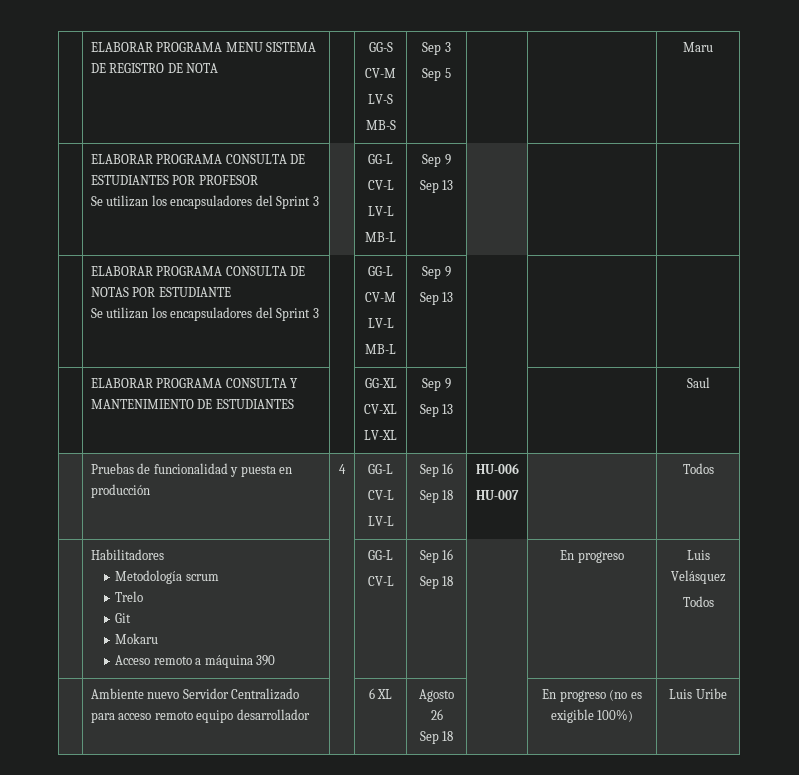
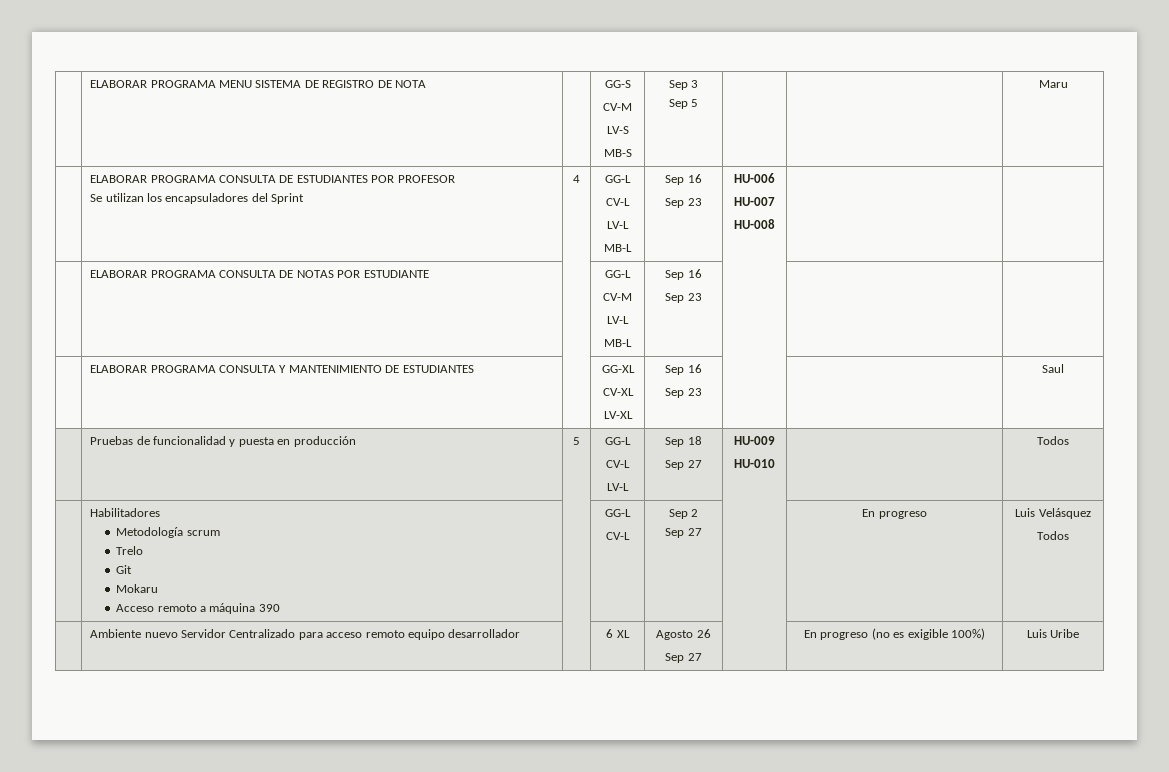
[312,196,319,206] 3 | -> [573,175,580,183] | 4
[444,154,451,165] [419,180,454,193] 9 // Sep 13 | -> [687,174,702,183] [665,198,702,208] [734,173,775,183] [734,197,775,206] [734,219,775,229] 16 // Sep 23 | HU-006 // HU-007 // HU-008
[90,307,319,321] // Se utilizan los encapsuladores del Sprint 3 -> (429, 274) none
[444,266,451,277] [419,292,454,305] 9 // Sep 13 -> [687,269,702,278] [665,293,702,303] 16 // Sep 23
[444,378,451,389] [419,404,454,417] 9 // Sep 13 -> [687,364,702,373] [665,388,702,398] 16 // Sep 23
[339,464,346,474] 4 -> [573,437,580,445] 5
[442,463,454,474] [419,490,454,503] [475,463,519,474] [476,490,519,500] 16 // Sep 18 | HU-006 // HU-007 -> [687,436,702,445] [665,460,702,470] [734,436,775,445] [734,459,775,468] 18 // Sep 27 | HU-009 // HU-010
[442,549,454,560] [419,576,454,589] 16 // Sep 18 -> [691,509,699,517] [665,528,702,538] 2 // Sep 27
[442,731,454,741] 18 -> [687,653,702,661] 27

